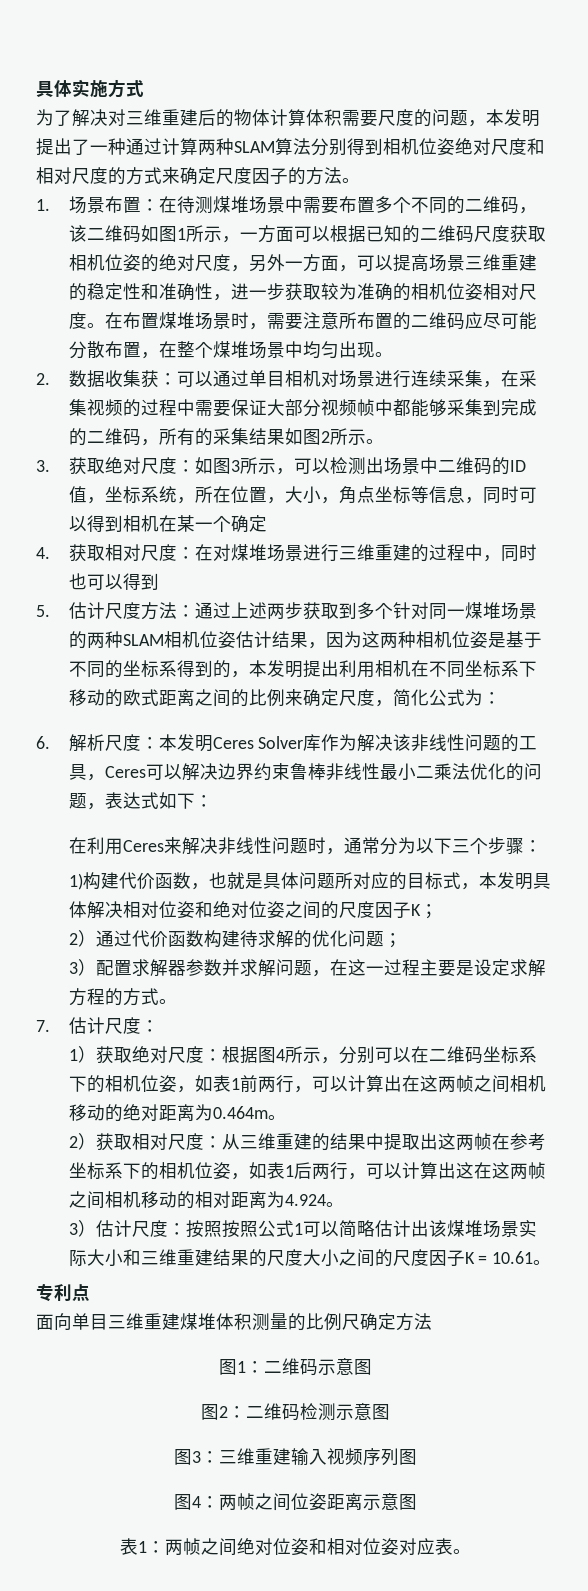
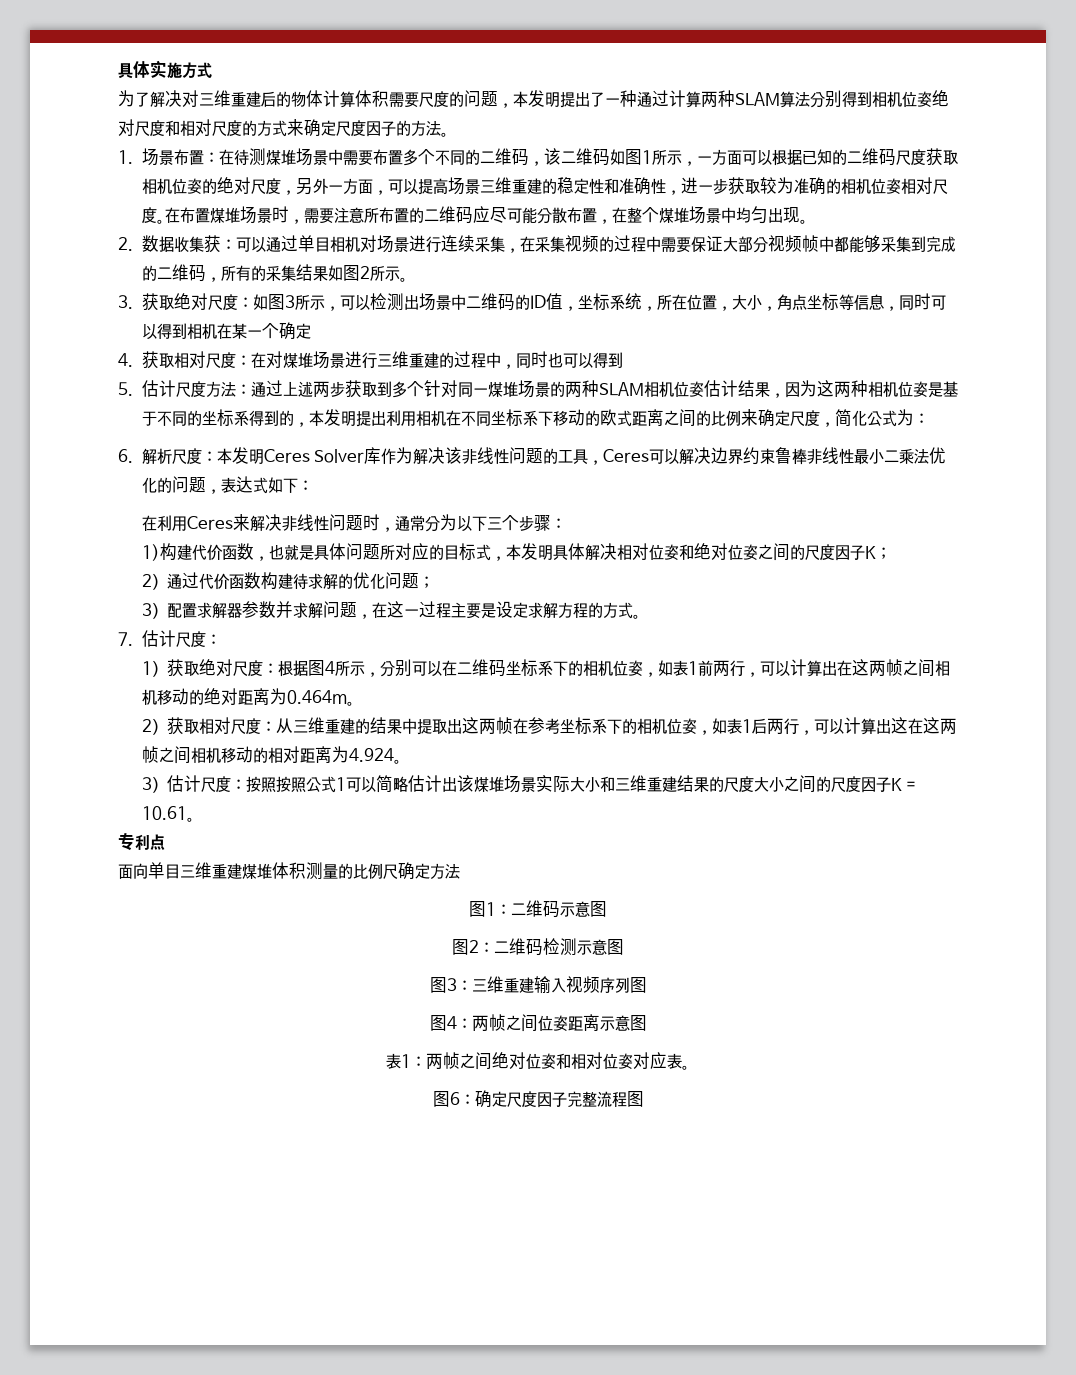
(471, 1551) none -> [432,1090,644,1108] // 图6：确定尺度因子完整流程图

